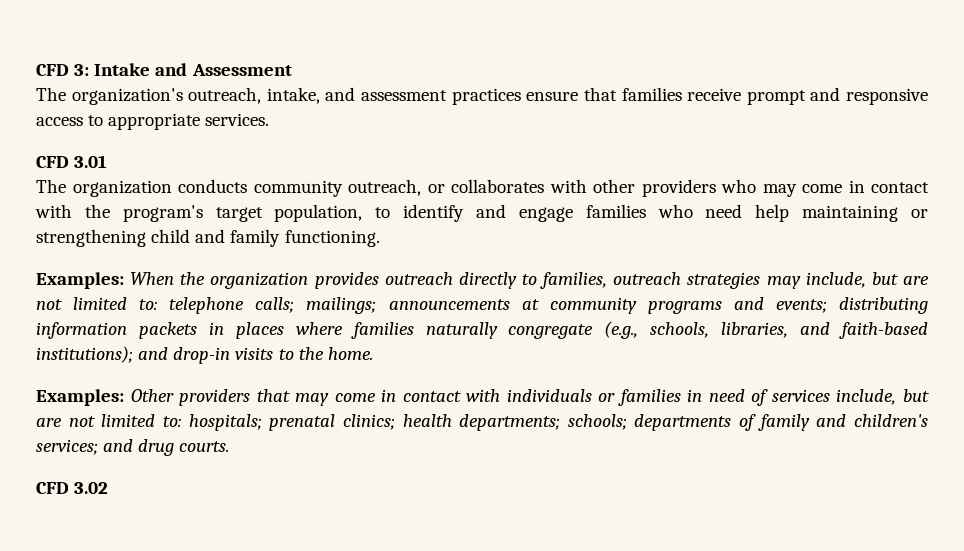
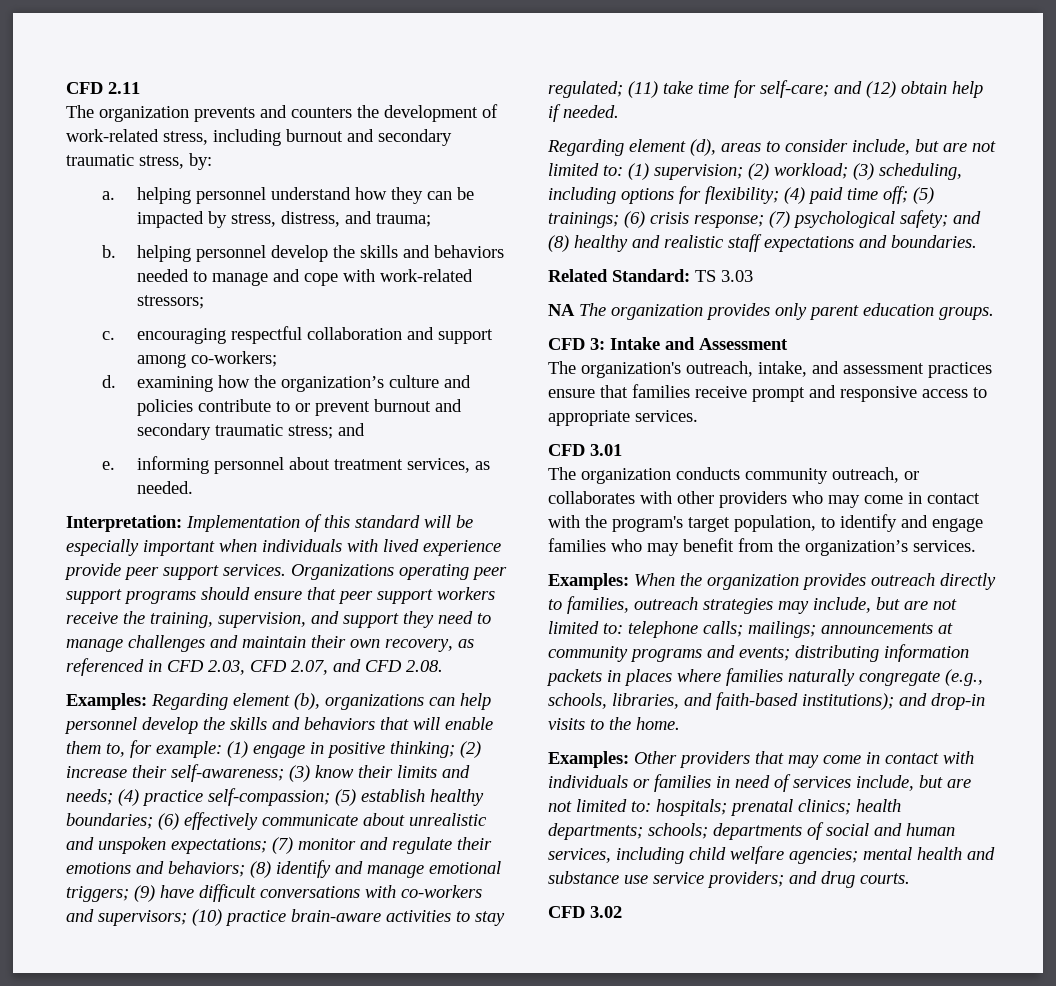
[36,64,69,76] CFD -> [66,82,140,94] [66,104,498,122] [66,129,452,146] [66,153,212,170] [101,187,475,204] [137,211,432,228] [101,245,505,262] [137,269,474,286] [137,295,205,309] [101,326,494,344] [137,351,278,368] [101,375,472,392] [137,399,463,416] [137,423,366,440] [101,456,491,474] [137,481,194,494] [66,514,473,532] [66,539,501,556] [64,563,507,580] [66,587,495,604] [66,611,491,628] [66,635,474,652] [66,658,443,676] [66,693,491,710] [64,717,493,734] [66,740,481,758] [66,764,470,782] [66,788,484,806] [66,812,487,830] [66,837,492,854] [66,860,501,878] [66,884,482,902] [66,909,505,926] [548,80,983,98] [548,104,619,122] [547,139,996,156] [548,163,962,180] [548,186,934,204] [548,210,981,228] [548,234,977,252] [548,269,753,282] [548,303,994,320] [548,338,585,350] CFD 2.11 // The organization prevents and counters the development of work-related stress, including burnout and secondary traumatic stress, by: // a. helping personnel understand how they can be impacted by stress, distress, and trauma; // b. helping personnel develop the skills and behaviors needed to manage and cope with work-related stressors; // c. encouraging respectful collaboration and support among co-workers; // d. examining how the organization’s culture and policies contribute to or prevent burnout and secondary traumatic stress; and // e. informing personnel about treatment services, as needed. // Interpretation: Implementation of this standard will be especially important when individuals with lived experience provide peer support services. Organizations operating peer support programs should ensure that peer support workers receive the training, supervision, and support they need to manage challenges and maintain their own recovery, as referenced in CFD 2.03, CFD 2.07, and CFD 2.08. // Examples: Regarding element (b), organizations can help personnel develop the skills and behaviors that will enable them to, for example: (1) engage in positive thinking; (2) increase their self-awareness; (3) know their limits and needs; (4) practice self-compassion; (5) establish healthy boundaries; (6) effectively communicate about unrealistic and unspoken expectations; (7) monitor and regulate their emotions and behaviors; (8) identify and manage emotional triggers; (9) have difficult conversations with co-workers and supervisors; (10) practice brain-aware activities to stay regulated; (11) take time for self-care; and (12) obtain help if needed. // Regarding element (d), areas to consider include, but are not limited to: (1) supervision; (2) workload; (3) scheduling, including options for flexibility; (4) paid time off; (5) trainings; (6) crisis response; (7) psychological safety; and (8) healthy and realistic staff expectations and boundaries. // Related Standard: TS 3.03 // NA The organization provides only parent education groups. // CFD
[705,204,929,222] [36,229,380,247] need help maintaining or strengthening child and family functioning. -> [647,538,976,556] may benefit from the organization’s services.
[757,414,928,431] [36,439,98,455] family and children's services; -> [826,823,955,836] [548,846,995,864] [548,871,784,888] social and human services, including child welfare agencies; mental health and substance use service providers;

